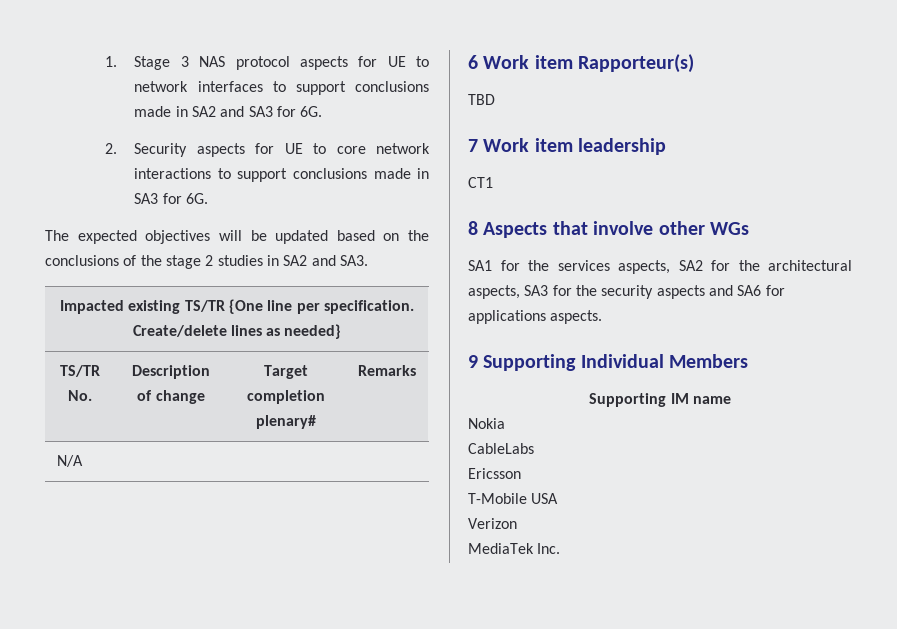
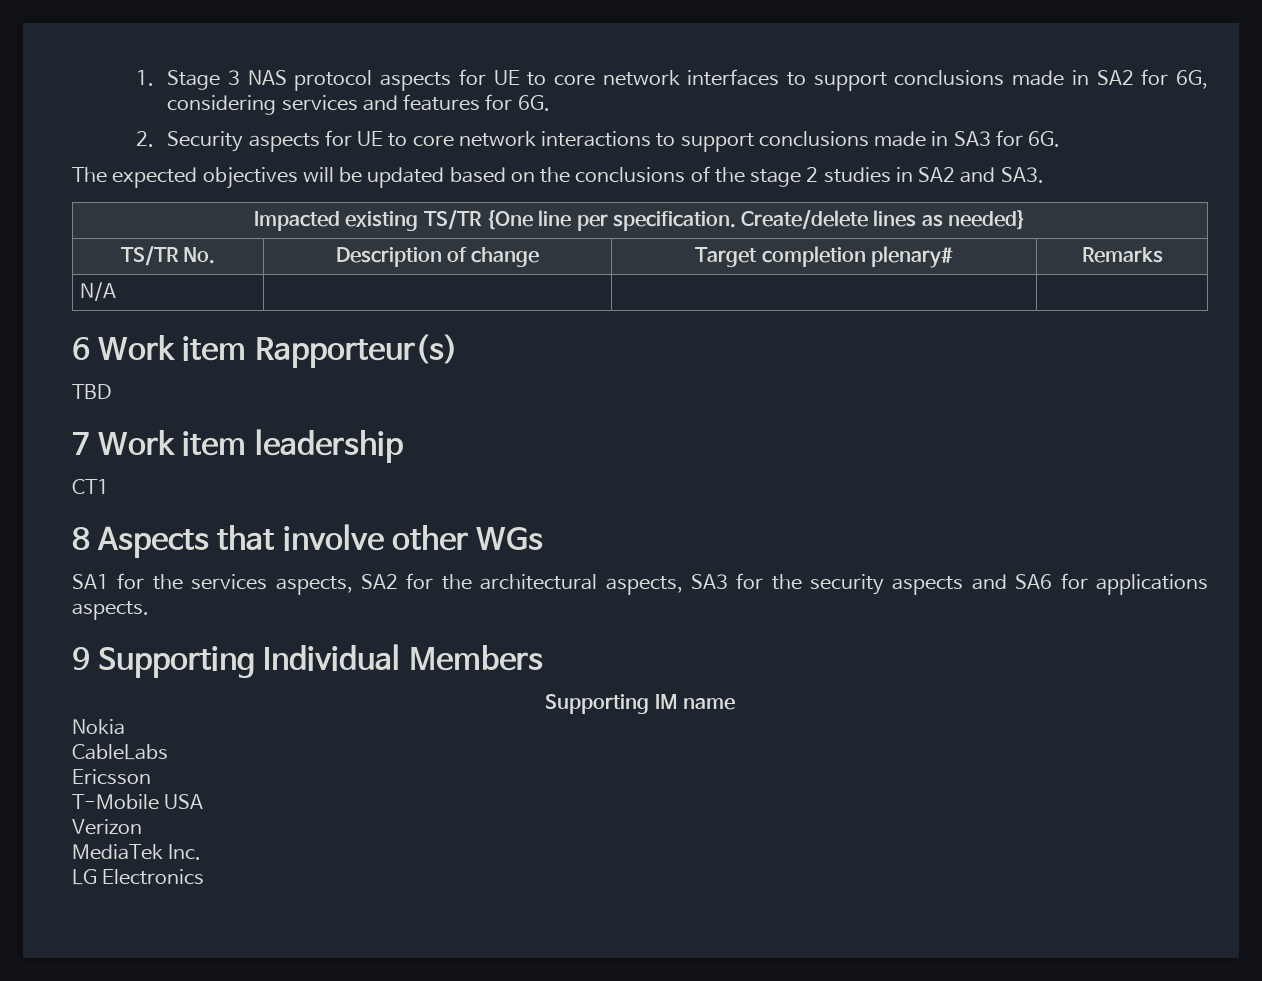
(429, 61) none -> [553,74,595,86] core
[220,106,273,117] and SA3 -> [1141,69,1208,89] [167,94,481,115] for 6G, considering services and features
(561, 548) none -> [72,869,205,885] // LG Electronics

